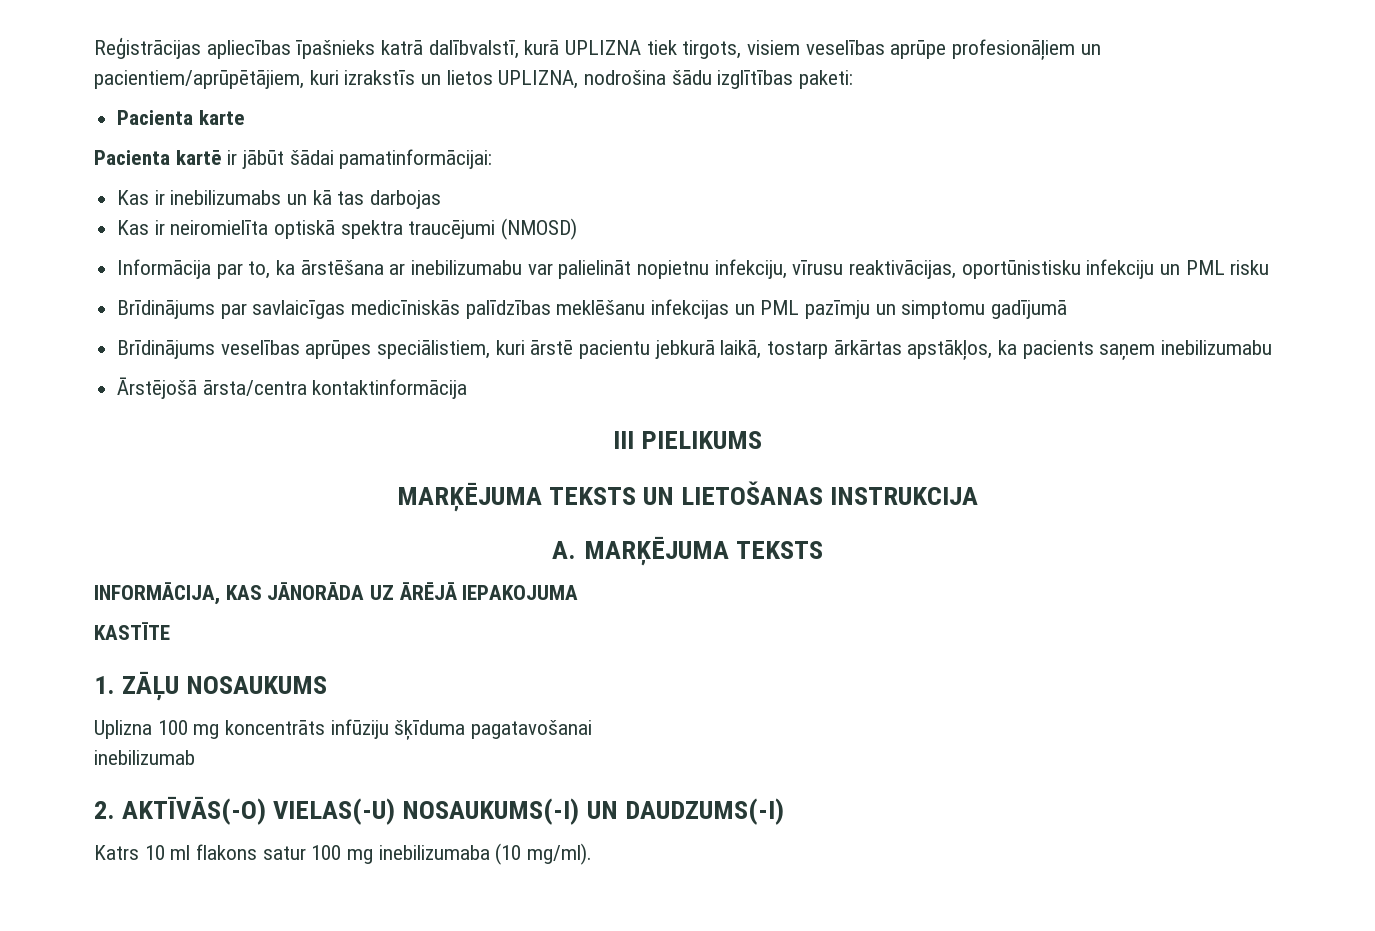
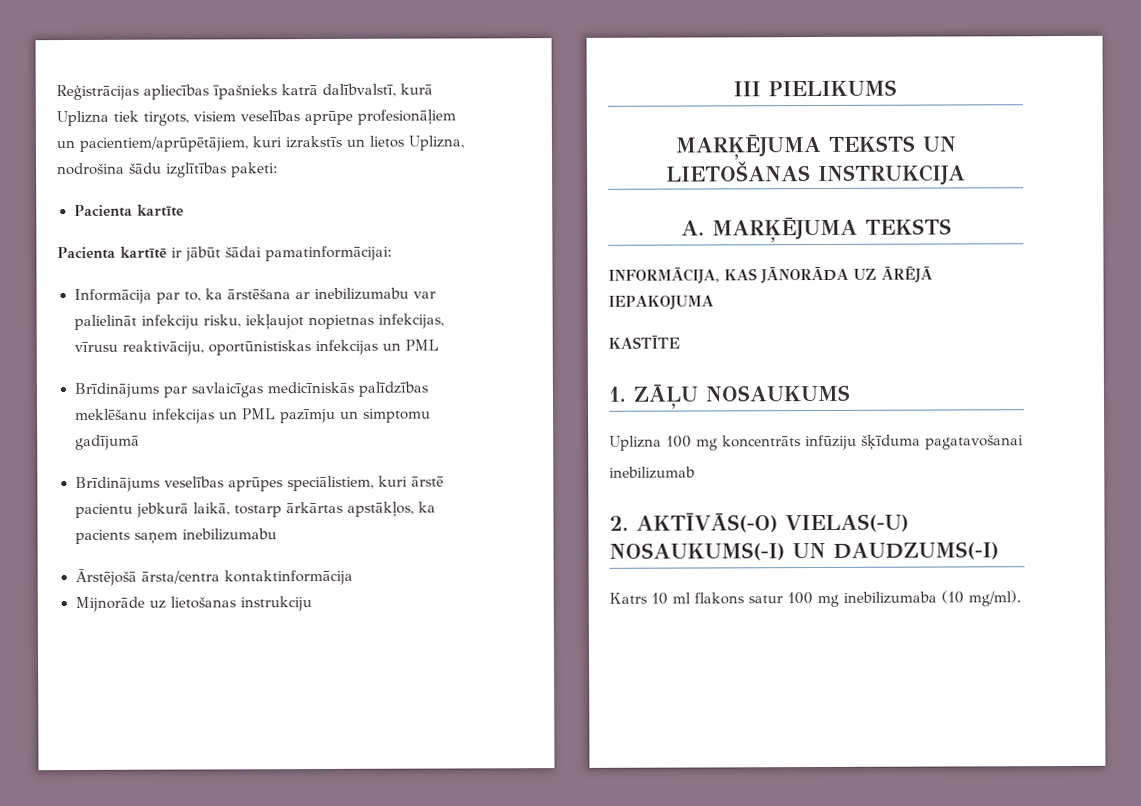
[565,40,642,55] UPLIZNA -> [56,110,109,127] Uplizna
[498,70,579,89] UPLIZNA, -> [408,135,464,151] Uplizna,
[198,110,245,125] [94,150,222,165] karte // Pacienta kartē -> [136,204,184,217] [57,246,167,260] kartīte // Pacienta kartītē
[117,190,442,209] [117,218,578,240] // Kas ir inebilizumabs un kā tas darbojas // Kas ir neiromielīta optiskā spektra traucējumi (NMOSD) -> (392, 253) none
[637,259,1270,279] nopietnu infekciju, vīrusu reaktivācijas, oportūnistisku infekciju un PML risku -> [140,313,444,330] [73,339,439,356] infekciju risku, iekļaujot nopietnas infekcijas, vīrusu reaktivāciju, oportūnistiskas infekcijas un PML
(468, 389) none -> [74,596,312,612] // Mijnorāde uz lietošanas instrukciju

